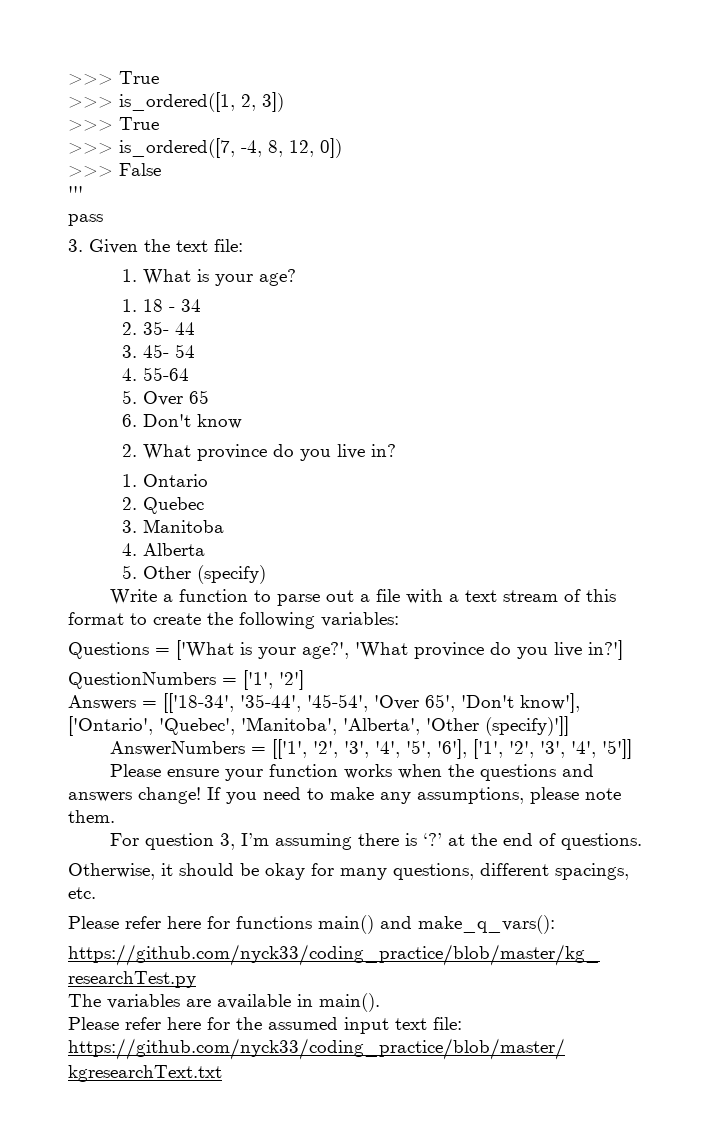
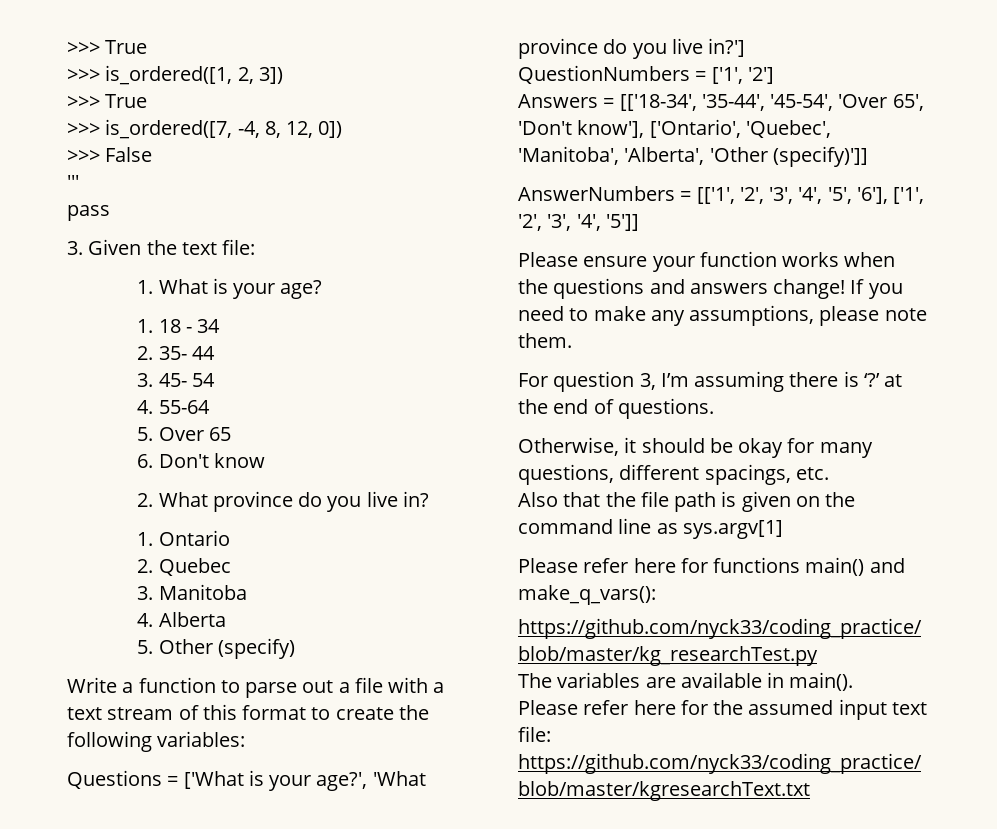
(96, 893) none -> [518,491,856,512] [518,518,783,539] // Also that the file path is given on the command line as sys.argv[1]

